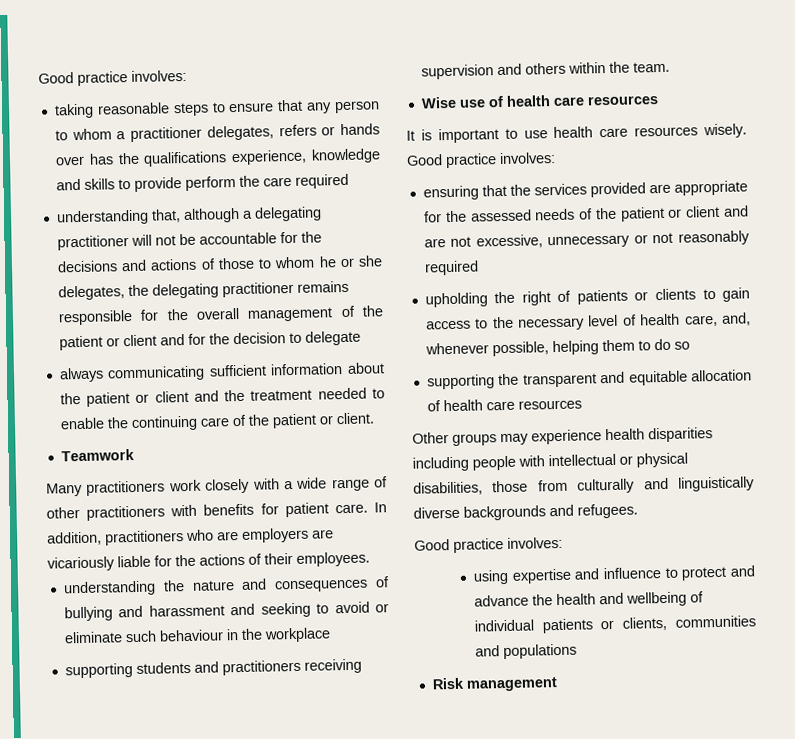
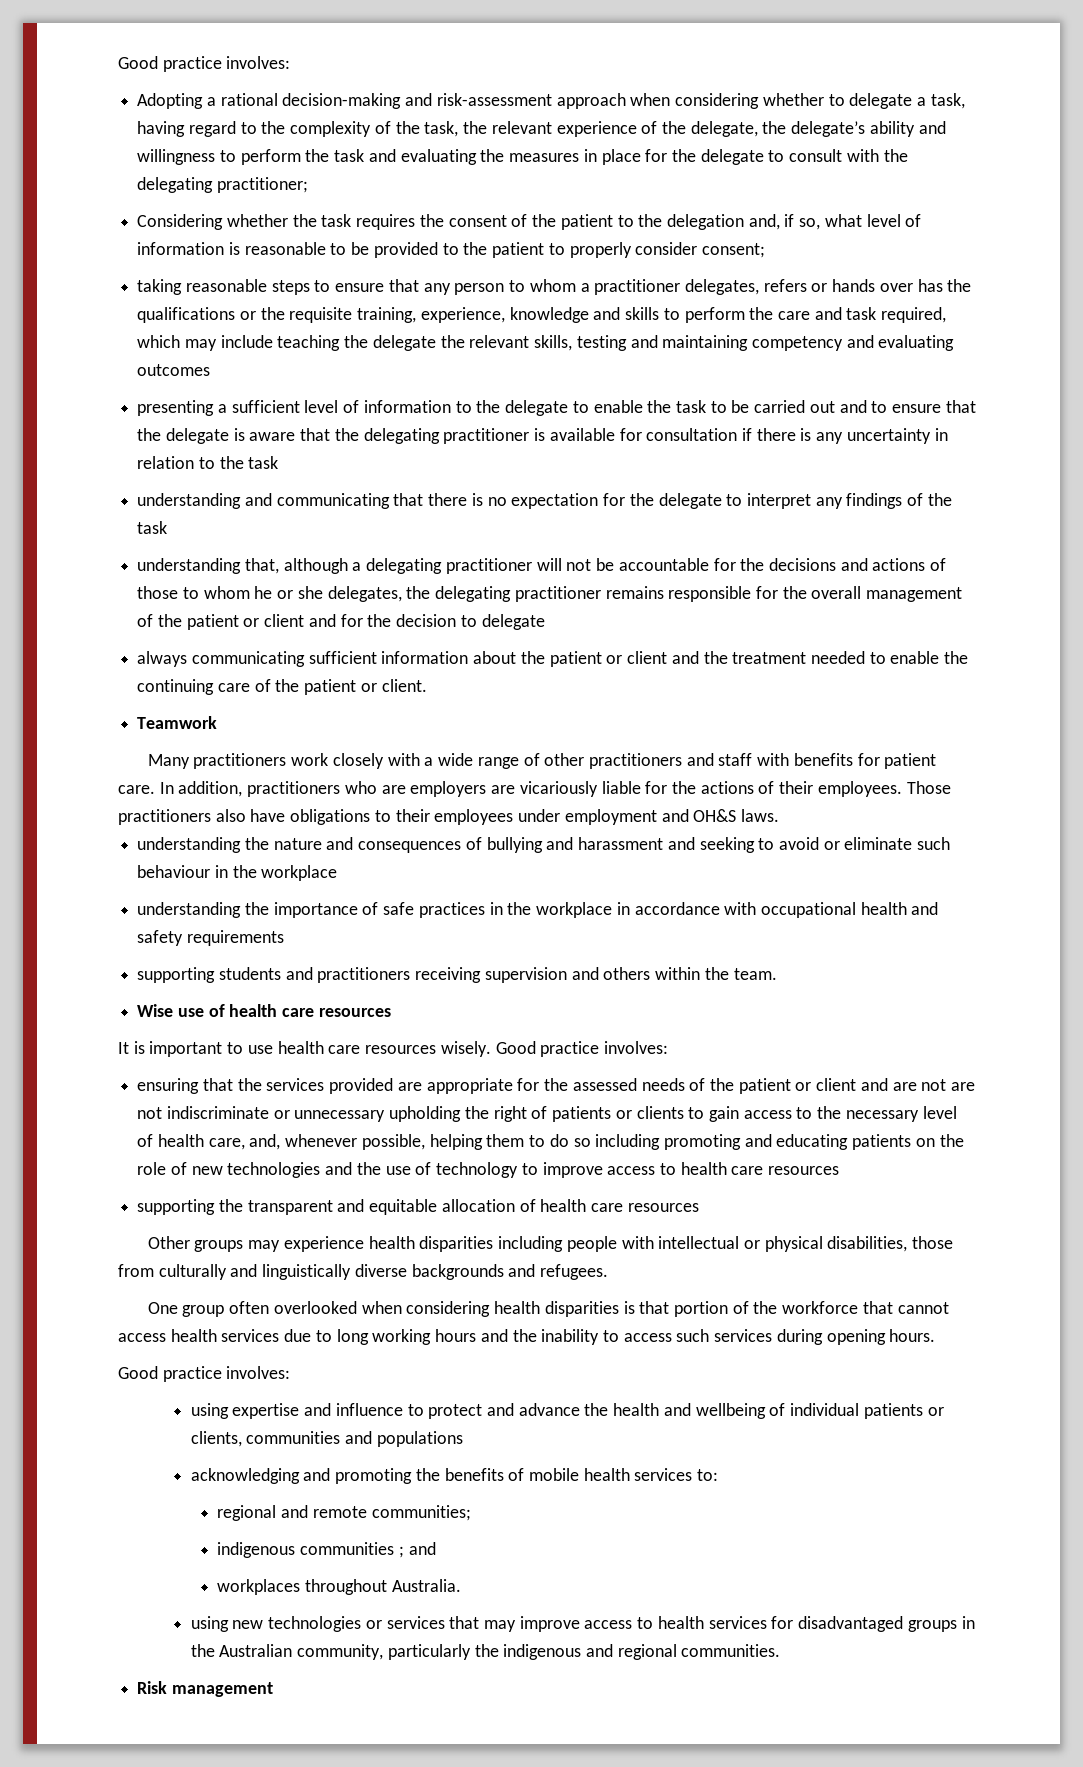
[38,69,187,86] Good practice involves: -> [118,56,291,72] [137,93,965,109] [137,121,946,137] [137,149,908,165] [137,177,308,193] [137,214,922,230] [137,242,765,258] Good practice involves: // Adopting a rational decision-making and risk-assessment approach when considering whether to delegate a task, having regard to the complexity of the task, the relevant experience of the delegate, the delegate’s ability and willingness to perform the task and evaluating the measures in place for the delegate to consult with the delegating practitioner; // Considering whether the task requires the consent of the patient to the delegation and, if so, what level of information is reasonable to be provided to the patient to properly consider consent;
(228, 159) none -> [239,307,417,323] or the requisite training,
[133,177,182,192] provide -> (680, 314) none
[294,173,349,189] required -> [814,307,947,323] [137,335,955,351] [137,364,211,376] [137,400,976,416] [137,428,948,444] [137,456,279,469] [137,493,952,509] [137,521,168,534] and task required, which may include teaching the delegate the relevant skills, testing and maintaining competency and evaluating outcomes // presenting a sufficient level of information to the delegate to enable the task to be carried out and to ensure that the delegate is aware that the delegating practitioner is available for consultation if there is any uncertainty in relation to the task // understanding and communicating that there is no expectation for the delegate to interpret any findings of the task
(166, 513) none -> [686,753,753,766] and staff
(370, 559) none -> [906,781,951,794] [118,809,779,825] Those practitioners also have obligations to their employees under employment and OH&S laws.
(331, 635) none -> [137,902,939,918] [137,930,284,946] // understanding the importance of safe practices in the workplace in accordance with occupational health and safety requirements
[475,230,750,249] [423,260,479,276] excessive, unnecessary or not reasonably required // -> [951,1082,976,1091] [137,1106,386,1122] are not indiscriminate or unnecessary
(690, 345) none -> [595,1134,964,1150] [137,1162,840,1178] including promoting and educating patients on the role of new technologies and the use of technology to improve access to health care resources
(638, 511) none -> [147,1301,949,1317] [118,1329,936,1345] // One group often overlooked when considering health disparities is that portion of the workforce that cannot access health services due to long working hours and the inability to access such services during opening hours.
(577, 651) none -> [190,1468,719,1484] [217,1505,471,1521] [217,1542,436,1558] [217,1579,461,1595] [190,1616,975,1632] [190,1644,781,1660] // acknowledging and promoting the benefits of mobile health services to: // regional and remote communities; // indigenous communities ; and // workplaces throughout Australia. // using new technologies or services that may improve access to health services for disadvantaged groups in the Australian community, particularly the indigenous and regional communities.

